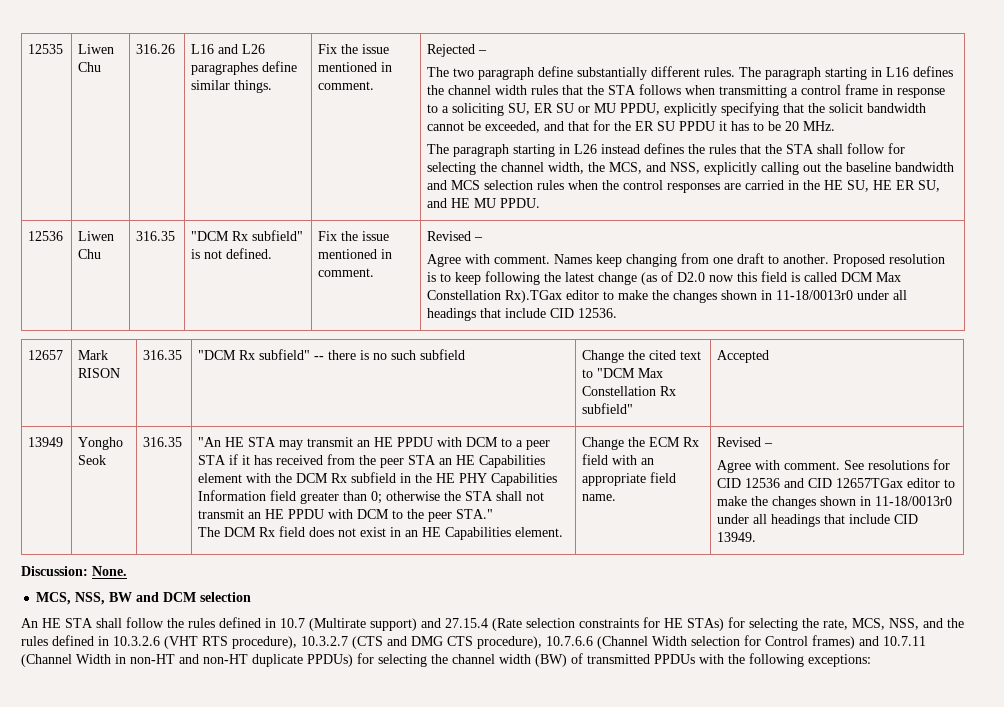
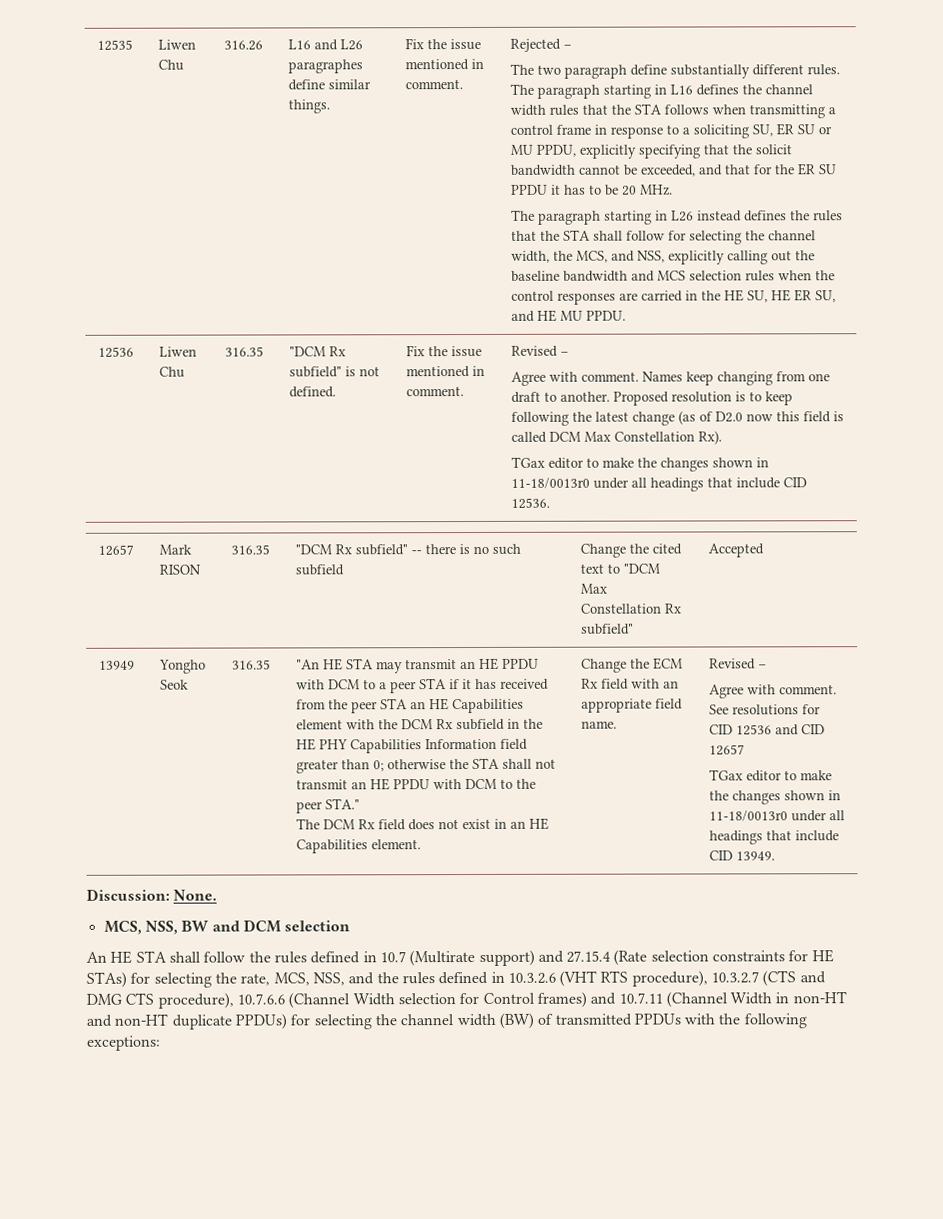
[505,290,563,303] Rx).TGax -> [697,430,722,445] [510,456,545,468] Rx). // TGax
[836,478,904,488] 12657TGax -> [708,744,745,756] [708,769,743,781] 12657 // TGax

